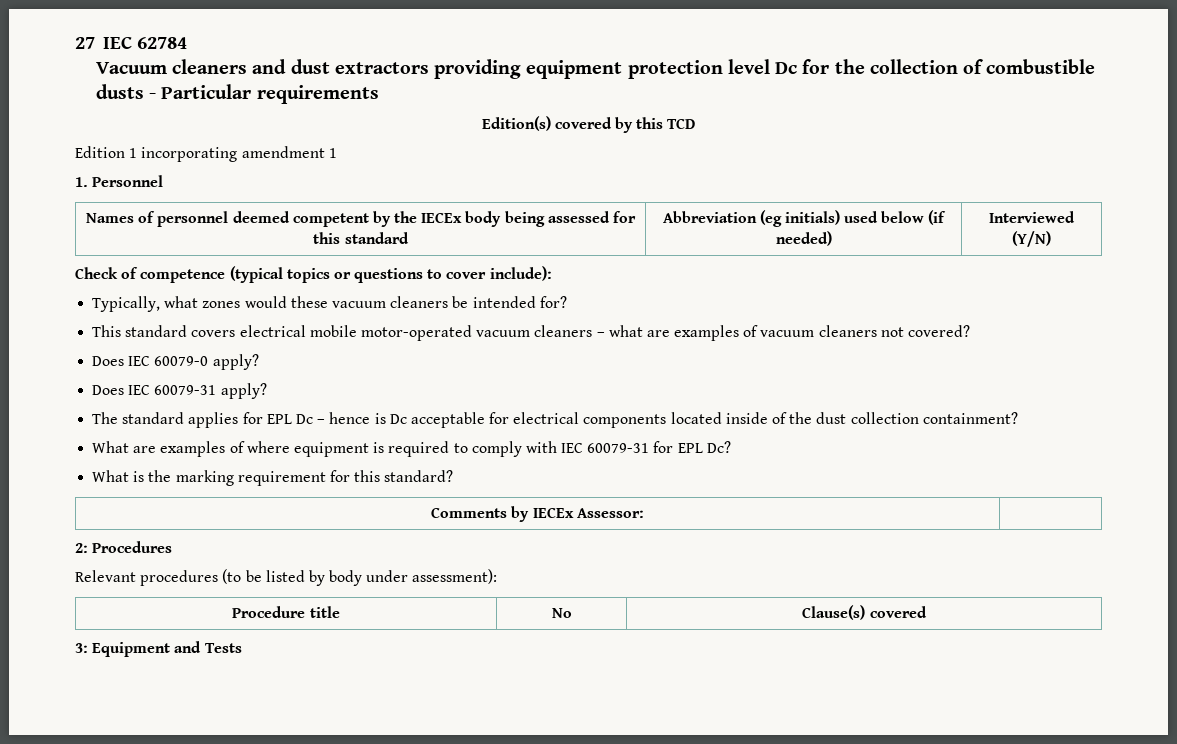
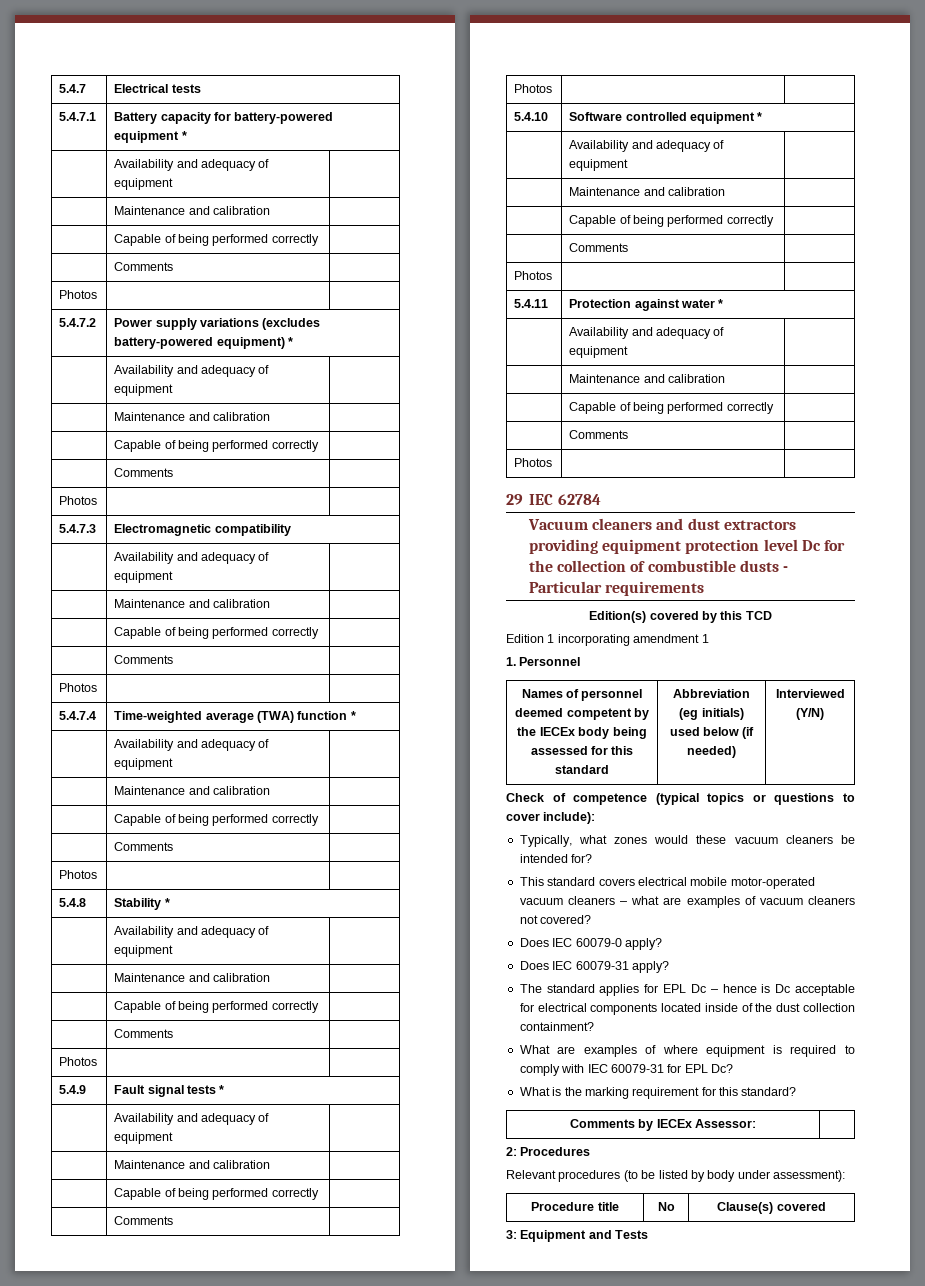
[75,37,95,49] 27 -> [59,84,87,93] [114,84,201,93] [59,112,97,121] [114,112,334,124] [114,131,187,143] [114,159,270,171] [114,178,174,190] [114,206,270,215] [114,234,319,246] [114,262,174,271] [59,290,98,299] [59,318,97,327] [114,318,321,330] [114,337,293,349] [114,365,270,377] [114,384,174,396] [114,412,270,421] [114,440,319,452] [114,468,174,477] [59,496,98,505] [59,524,97,533] [114,524,291,536] [114,552,270,564] [114,571,174,583] [114,599,270,608] [114,627,319,639] [114,655,174,664] [59,683,98,692] [59,711,97,720] [114,711,356,723] [114,739,270,751] [114,758,174,770] [114,786,270,795] [114,814,319,826] [114,842,174,851] [59,870,98,879] [59,898,87,907] [114,898,170,910] [114,926,270,938] [114,945,174,957] [114,973,270,982] [114,1001,319,1013] [114,1029,174,1038] [59,1057,98,1066] [59,1085,87,1094] [114,1085,225,1097] [114,1113,270,1125] [114,1132,174,1144] [114,1160,270,1169] [114,1188,319,1200] [114,1216,174,1225] [514,84,553,93] [514,112,549,121] [569,112,763,124] [569,140,725,152] [569,159,629,171] [569,187,725,196] [569,215,774,227] [569,243,629,252] [514,271,553,280] [514,299,549,308] [569,299,724,311] [569,327,725,339] [569,346,629,358] [569,374,725,383] [569,402,774,414] [569,430,629,439] [514,458,553,467] [506,494,523,505] 5.4.7 | Electrical tests // 5.4.7.1 | Battery capacity for battery-powered equipment * // | Availability and adequacy of equipment | // | Maintenance and calibration | // | Capable of being performed correctly | // | Comments | // Photos | | // 5.4.7.2 | Power supply variations (excludes battery-powered equipment) * // | Availability and adequacy of equipment | // | Maintenance and calibration | // | Capable of being performed correctly | // | Comments | // Photos | | // 5.4.7.3 | Electromagnetic compatibility // | Availability and adequacy of equipment | // | Maintenance and calibration | // | Capable of being performed correctly | // | Comments | // Photos | | // 5.4.7.4 | Time-weighted average (TWA) function * // | Availability and adequacy of equipment | // | Maintenance and calibration | // | Capable of being performed correctly | // | Comments | // Photos | | // 5.4.8 | Stability * // | Availability and adequacy of equipment | // | Maintenance and calibration | // | Capable of being performed correctly | // | Comments | // Photos | | // 5.4.9 | Fault signal tests * // | Availability and adequacy of equipment | // | Maintenance and calibration | // | Capable of being performed correctly | // | Comments | // Photos | | // 5.4.10 | Software controlled equipment * // | Availability and adequacy of equipment | // | Maintenance and calibration | // | Capable of being performed correctly | // | Comments | // Photos | | // 5.4.11 | Protection against water * // | Availability and adequacy of equipment | // | Maintenance and calibration | // | Capable of being performed correctly | // | Comments | // Photos | | // 29

